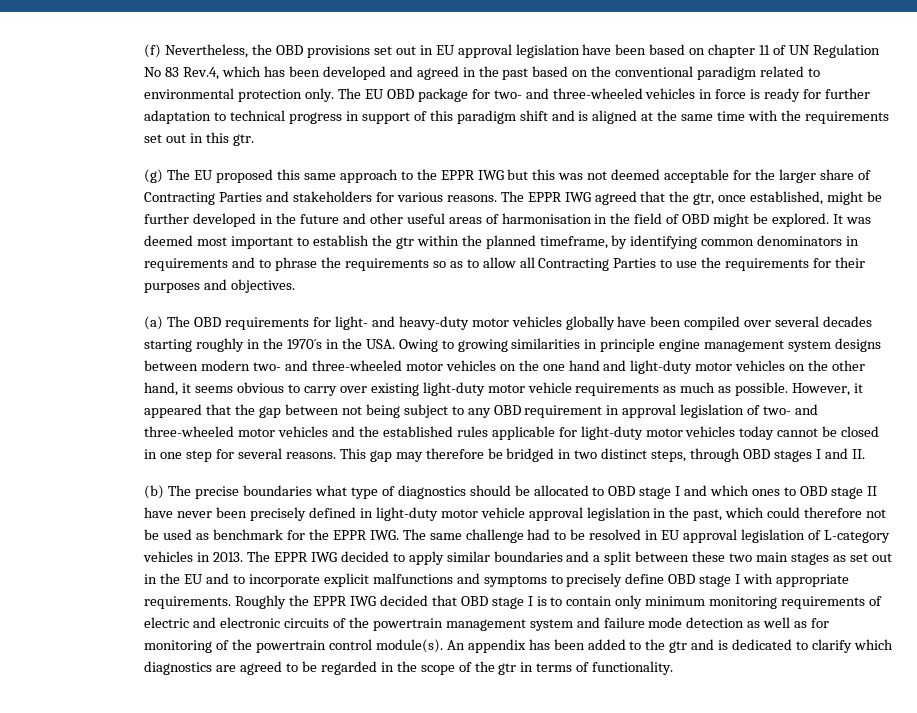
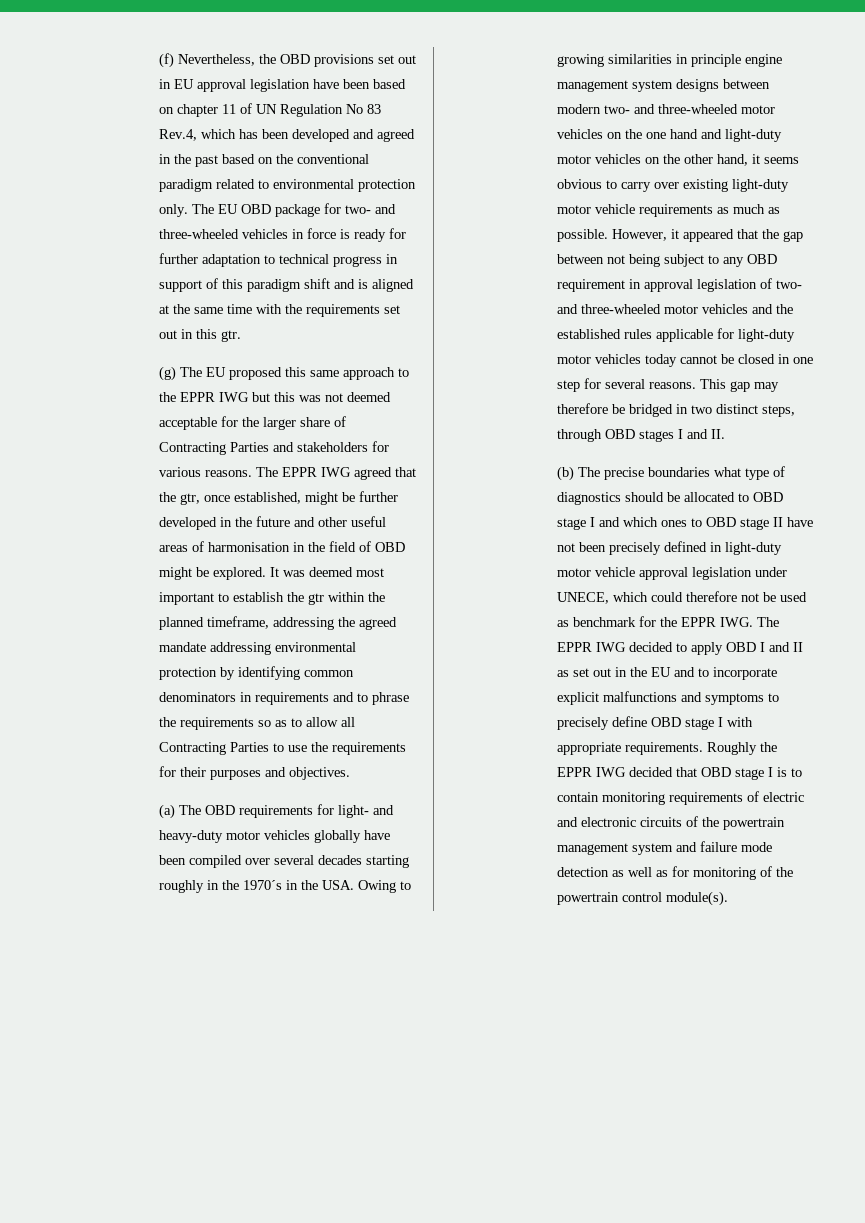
(608, 242) none -> [272,617,397,630] [158,642,356,655] [158,667,217,680] addressing the agreed mandate addressing environmental protection
[177,511,213,518] never -> [556,543,575,552] not
[653,507,723,521] in the past, -> [754,567,787,577] [556,592,609,604] under UNECE,
[429,529,890,543] [143,551,271,562] same challenge had to be resolved in EU approval legislation of L-category vehicles in 2013. The -> (779, 622) none
[446,551,829,565] similar boundaries and a split between these two main stages -> [725,642,803,652] OBD I and II
[615,595,706,609] only minimum -> (599, 797) none
[446,639,893,653] [144,661,674,675] An appendix has been added to the gtr and is dedicated to clarify which diagnostics are agreed to be regarded in the scope of the gtr in terms of functionality. -> (728, 898) none

